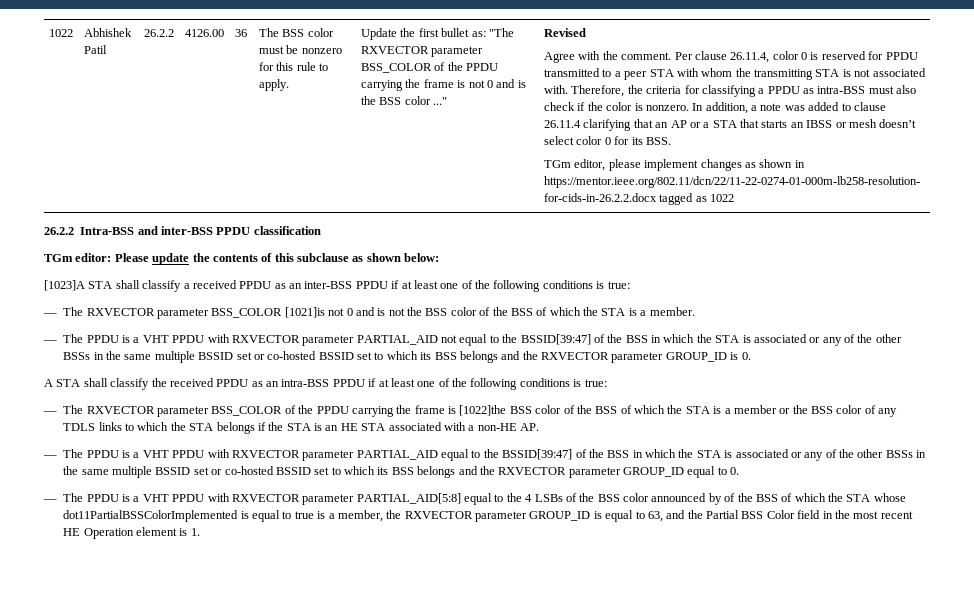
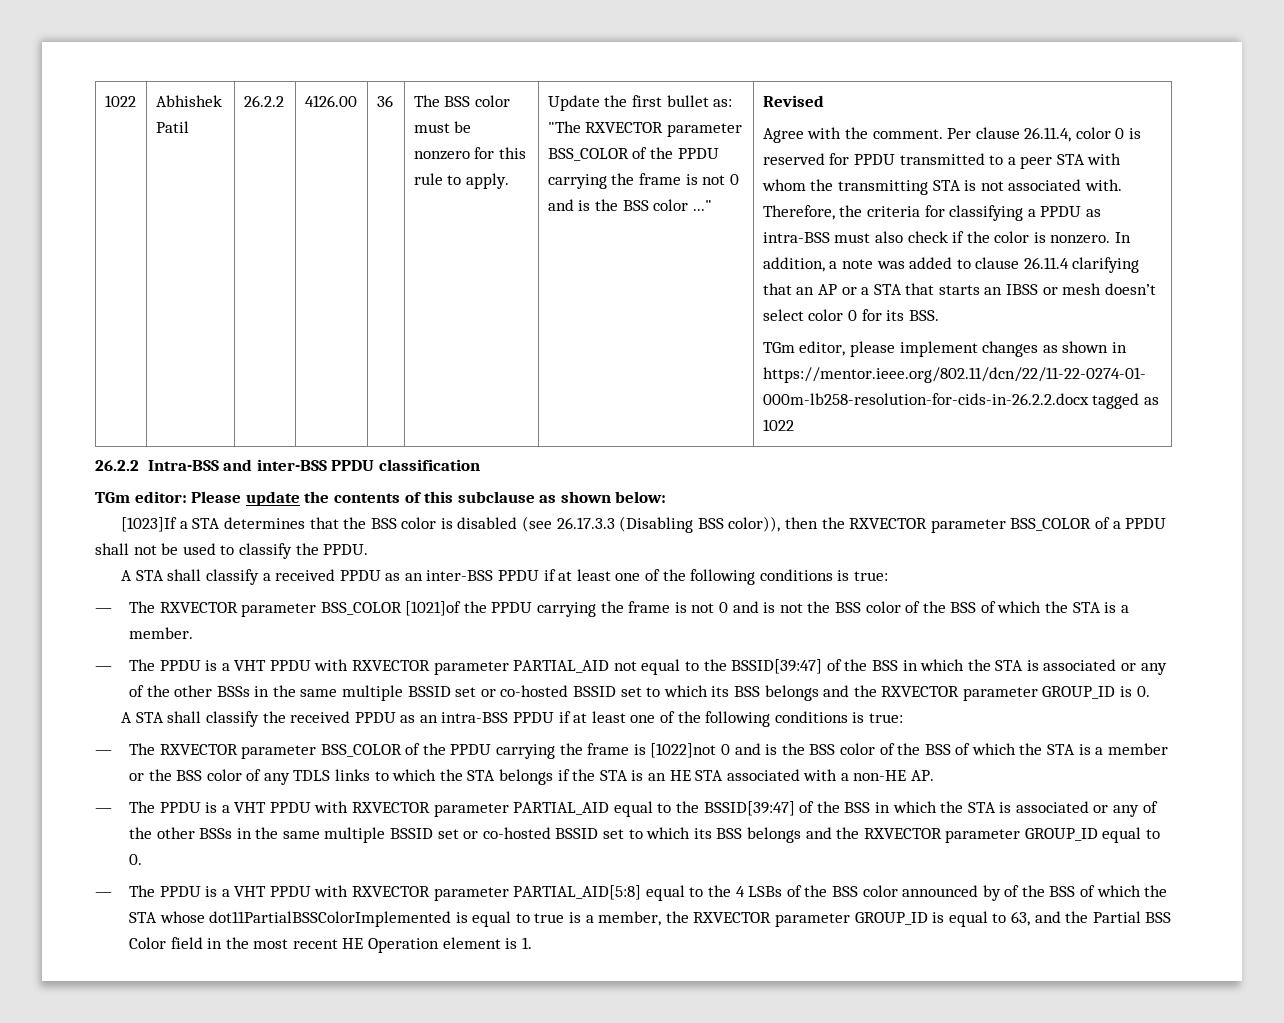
[44,280,85,291] [1023]A -> [121,516,1167,533] [95,543,369,559] [121,570,133,581] [1023]If a STA determines that the BSS color is disabled (see 26.17.3.3 (Disabling BSS color)), then the RXVECTOR parameter BSS_COLOR of a PPDU shall not be used to classify the PPDU. // A
[284,307,325,318] [1021]is -> [405,601,687,617] [1021]of the PPDU carrying the frame is
[459,405,507,416] [1022]the -> [650,743,805,758] [1022]not 0 and is the

